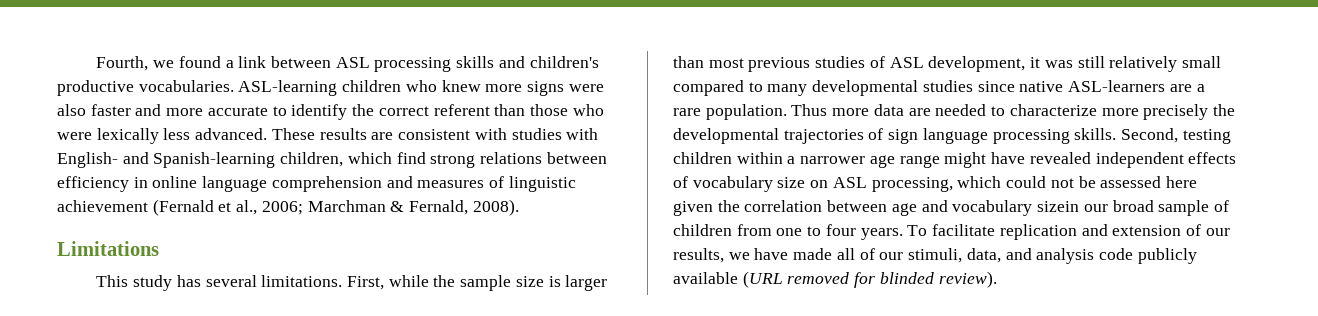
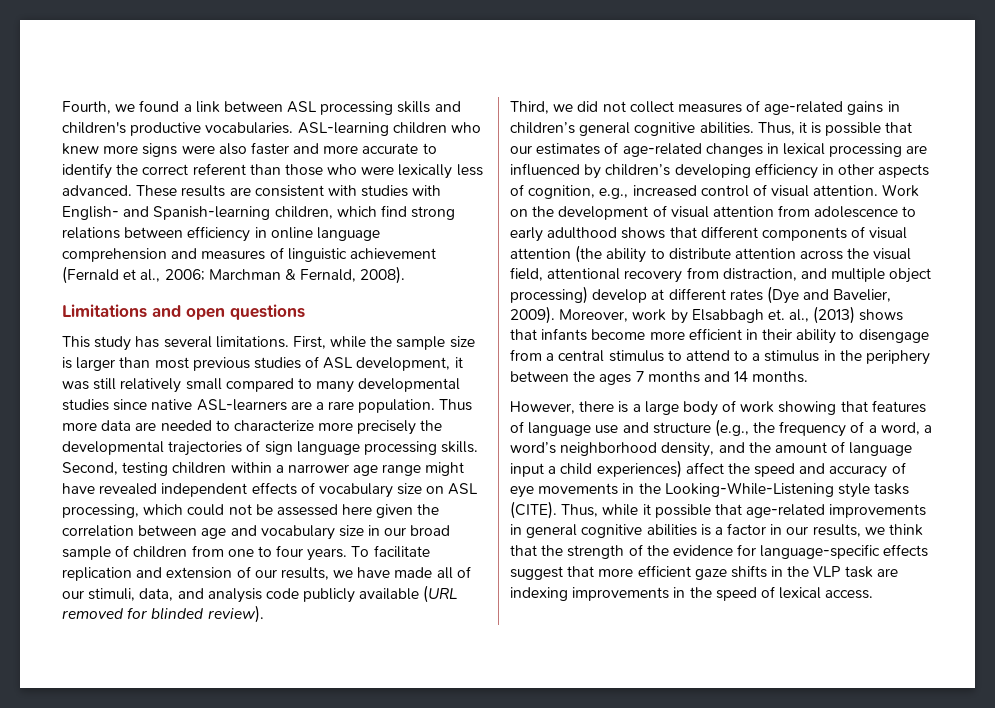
(159, 248) none -> [152,304,305,320] and open questions
[1037,201,1080,212] sizein -> [338,525,381,537] size in
(997, 279) none -> [510,100,900,115] [510,122,913,136] [510,142,928,157] [510,163,930,179] [510,184,920,199] [510,205,917,220] [510,226,908,242] [510,245,912,263] [510,267,932,283] [510,286,892,304] [510,306,904,324] [510,328,929,344] [510,349,931,365] [510,371,809,385] [510,400,926,416] [510,419,933,437] [510,441,913,457] [510,460,906,478] [510,482,910,498] [510,501,927,519] [510,523,924,538] [510,544,929,559] [510,565,898,580] [510,586,874,601] // Third, we did not collect measures of age-related gains in children’s general cognitive abilities. Thus, it is possible that our estimates of age-related changes in lexical processing are influenced by children’s developing efficiency in other aspects of cognition, e.g., increased control of visual attention. Work on the development of visual attention from adolescence to early adulthood shows that different components of visual attention (the ability to distribute attention across the visual field, attentional recovery from distraction, and multiple object processing) develop at different rates (Dye and Bavelier, 2009). Moreover, work by Elsabbagh et. al., (2013) shows that infants become more efficient in their ability to disengage from a central stimulus to attend to a stimulus in the periphery between the ages 7 months and 14 months. // However, there is a large body of work showing that features of language use and structure (e.g., the frequency of a word, a word’s neighborhood density, and the amount of language input a child experiences) affect the speed and accuracy of eye movements in the Looking-While-Listening style tasks (CITE). Thus, while it possible that age-related improvements in general cognitive abilities is a factor in our results, we think that the strength of the evidence for language-specific effects suggest that more efficient gaze shifts in the VLP task are indexing improvements in the speed of lexical access.

